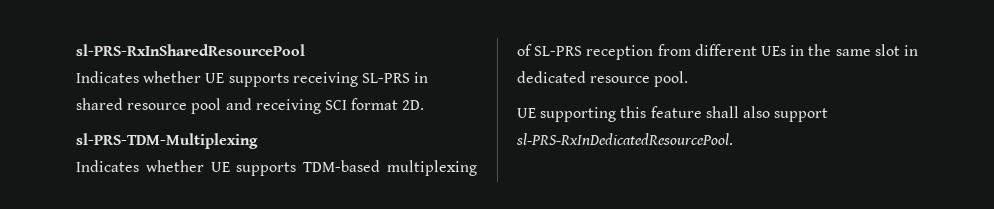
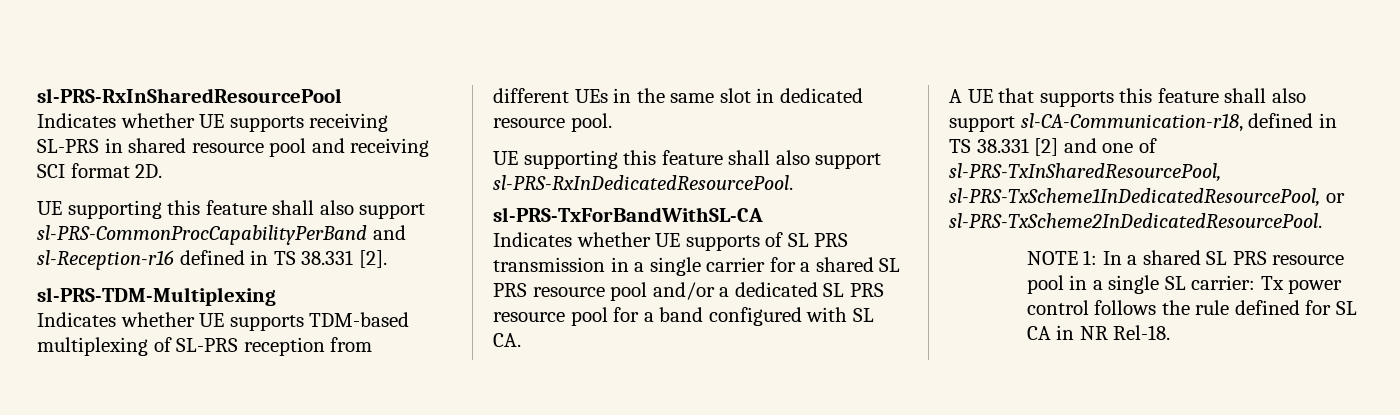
(425, 105) none -> [37,200,426,219] [37,225,406,245] [37,250,387,270] // UE supporting this feature shall also support sl-PRS-CommonProcCapabilityPerBand and sl-Reception-r16 defined in TS 38.331 [2].
(733, 139) none -> [493,207,763,222] [493,232,849,251] [493,257,901,276] [493,282,884,301] [493,307,874,326] [493,333,521,347] [949,88,1306,107] [949,113,1337,132] [949,138,1157,156] [949,163,1221,182] [949,188,1345,207] [949,213,1322,228] [1026,250,1345,265] [1026,275,1343,294] [1026,300,1357,315] [1026,325,1171,340] // sl-PRS-TxForBandWithSL-CA // Indicates whether UE supports of SL PRS transmission in a single carrier for a shared SL PRS resource pool and/or a dedicated SL PRS resource pool for a band configured with SL CA. // A UE that supports this feature shall also support sl-CA-Communication-r18, defined in TS 38.331 [2] and one of sl-PRS-TxInSharedResourcePool, sl-PRS-TxScheme1InDedicatedResourcePool, or sl-PRS-TxScheme2InDedicatedResourcePool. // NOTE 1: In a shared SL PRS resource pool in a single SL carrier: Tx power control follows the rule defined for SL CA in NR Rel-18.

